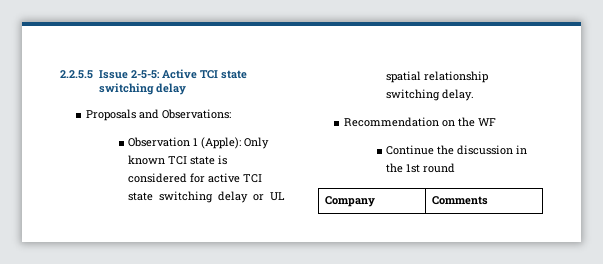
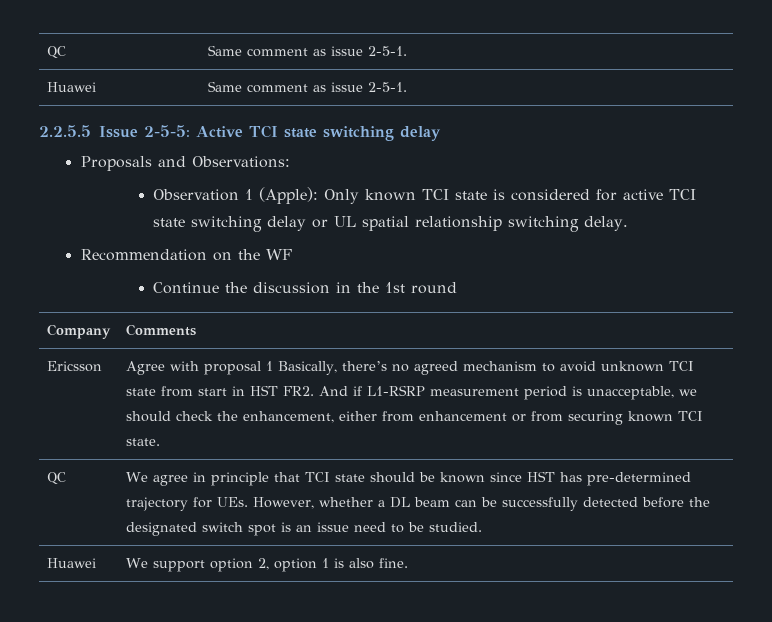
(60, 74) none -> [46,46,66,59] [207,45,407,57] [46,82,96,92] [207,81,407,93] QC | Same comment as issue 2-5-1. // Huawei | Same comment as issue 2-5-1. //
(488, 200) none -> [46,361,102,372] [125,361,694,375] [125,385,697,400] [125,411,703,425] [125,438,160,446] [46,472,66,485] [125,471,691,486] [125,497,710,511] [125,522,482,536] [46,558,96,568] [125,558,408,572] // Ericsson | Agree with proposal 1 Basically, there’s no agreed mechanism to avoid unknown TCI state from start in HST FR2. And if L1-RSRP measurement period is unacceptable, we should check the enhancement, either from enhancement or from securing known TCI state. // QC | We agree in principle that TCI state should be known since HST has pre-determined trajectory for UEs. However, whether a DL beam can be successfully detected before the designated switch spot is an issue need to be studied. // Huawei | We support option 2, option 1 is also fine.

